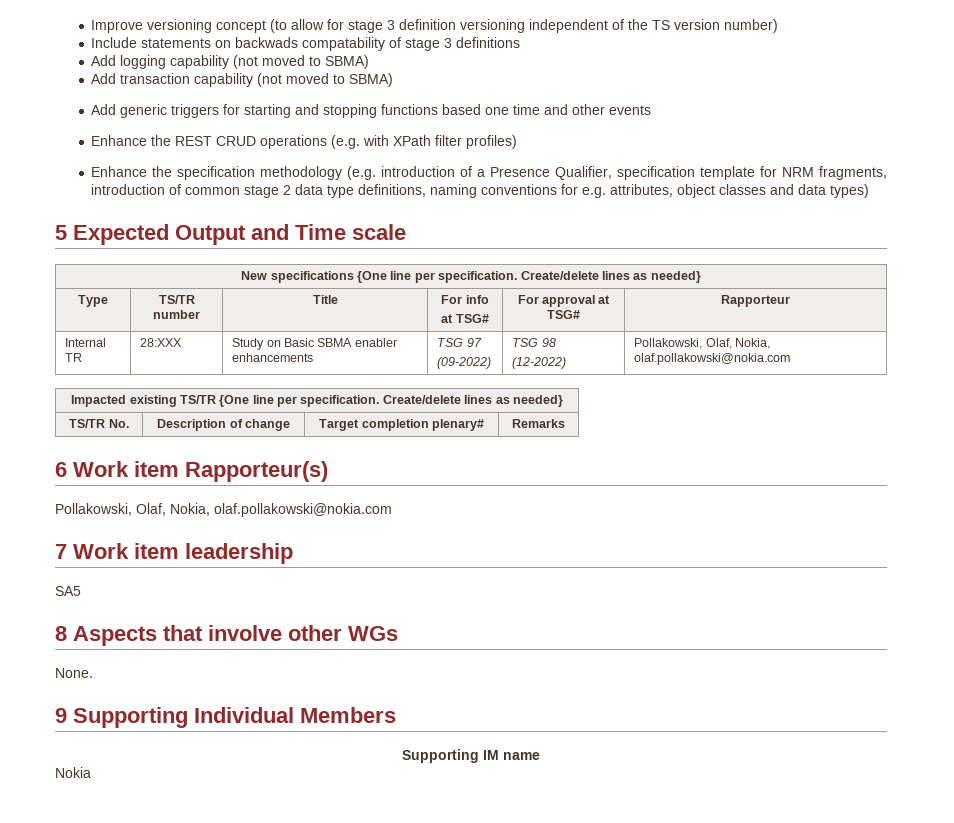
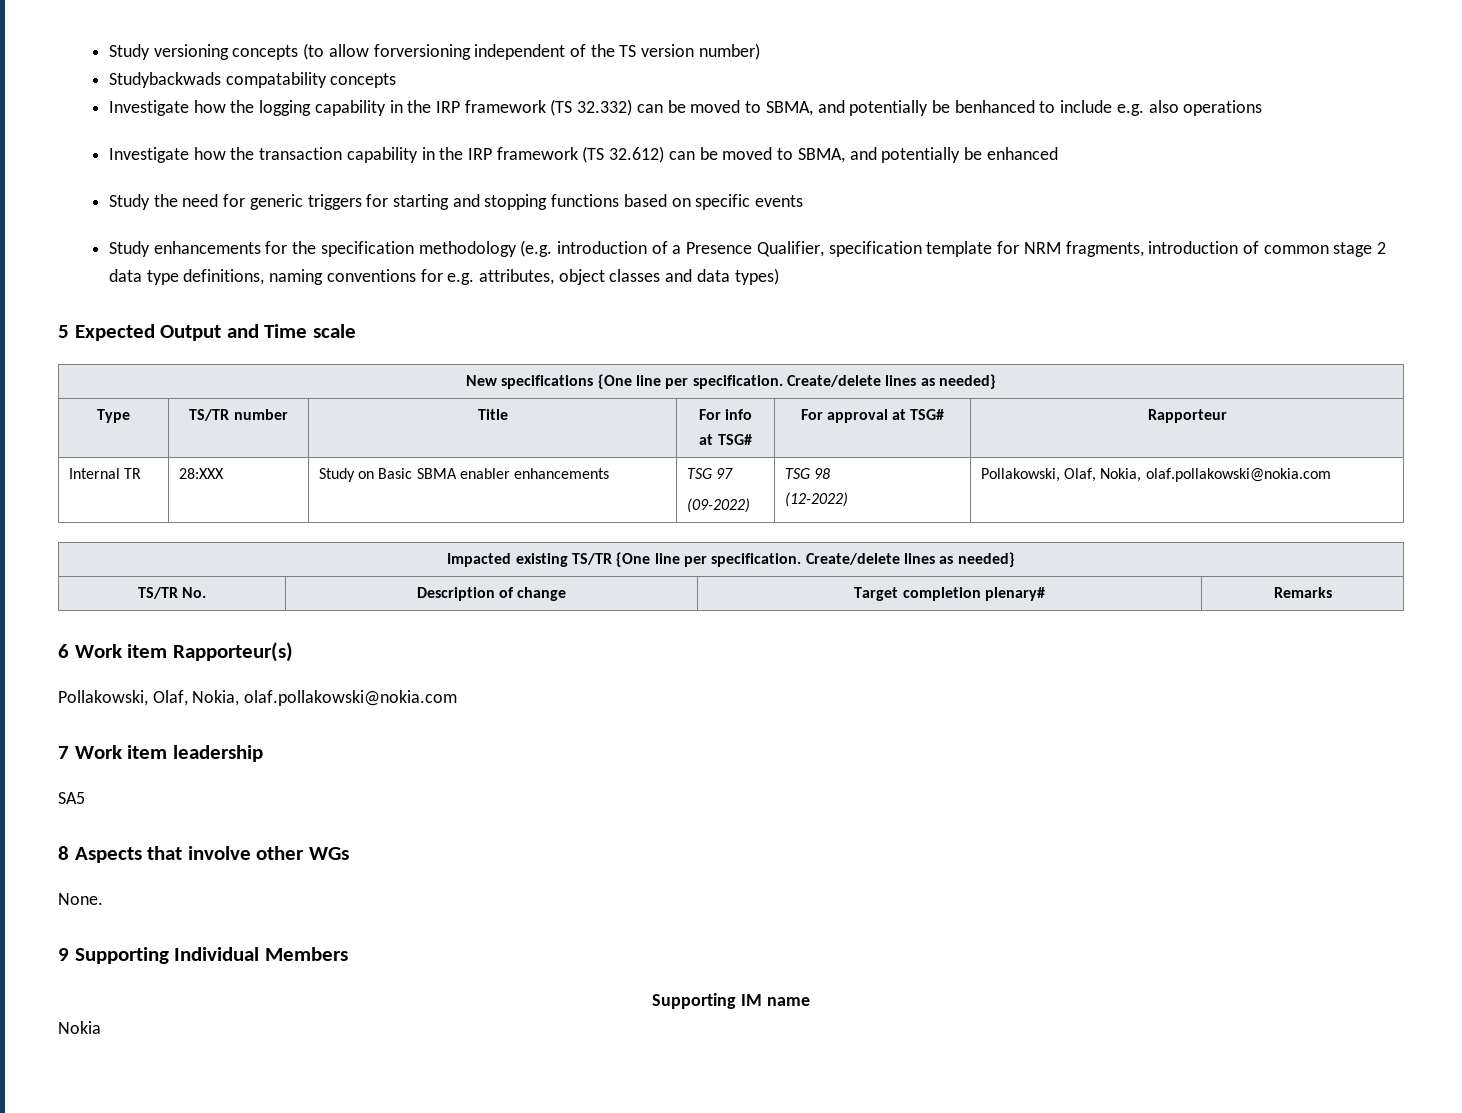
[91,19,526,33] Improve versioning concept (to allow for stage 3 definition versioning -> [108,43,471,60] Study versioning concepts (to allow forversioning
[91,37,521,51] [91,55,370,69] [91,73,394,87] [91,104,117,115] Include statements on backwads compatability of stage 3 definitions // Add logging capability (not moved to SBMA) // Add transaction capability (not moved to SBMA) // Add -> [108,72,397,88] [108,99,1263,116] [108,146,1058,163] [108,194,246,210] Studybackwads compatability concepts // Investigate how the logging capability in the IRP framework (TS 32.332) can be moved to SBMA, and potentially be benhanced to include e.g. also operations // Investigate how the transaction capability in the IRP framework (TS 32.612) can be moved to SBMA, and potentially be enhanced // Study the need for
[485,104,652,115] [91,135,518,149] [91,166,148,177] one time and other events // Enhance the REST CRUD operations (e.g. with XPath filter profiles) // Enhance -> [671,194,804,210] [108,241,288,257] on specific events // Study enhancements for

